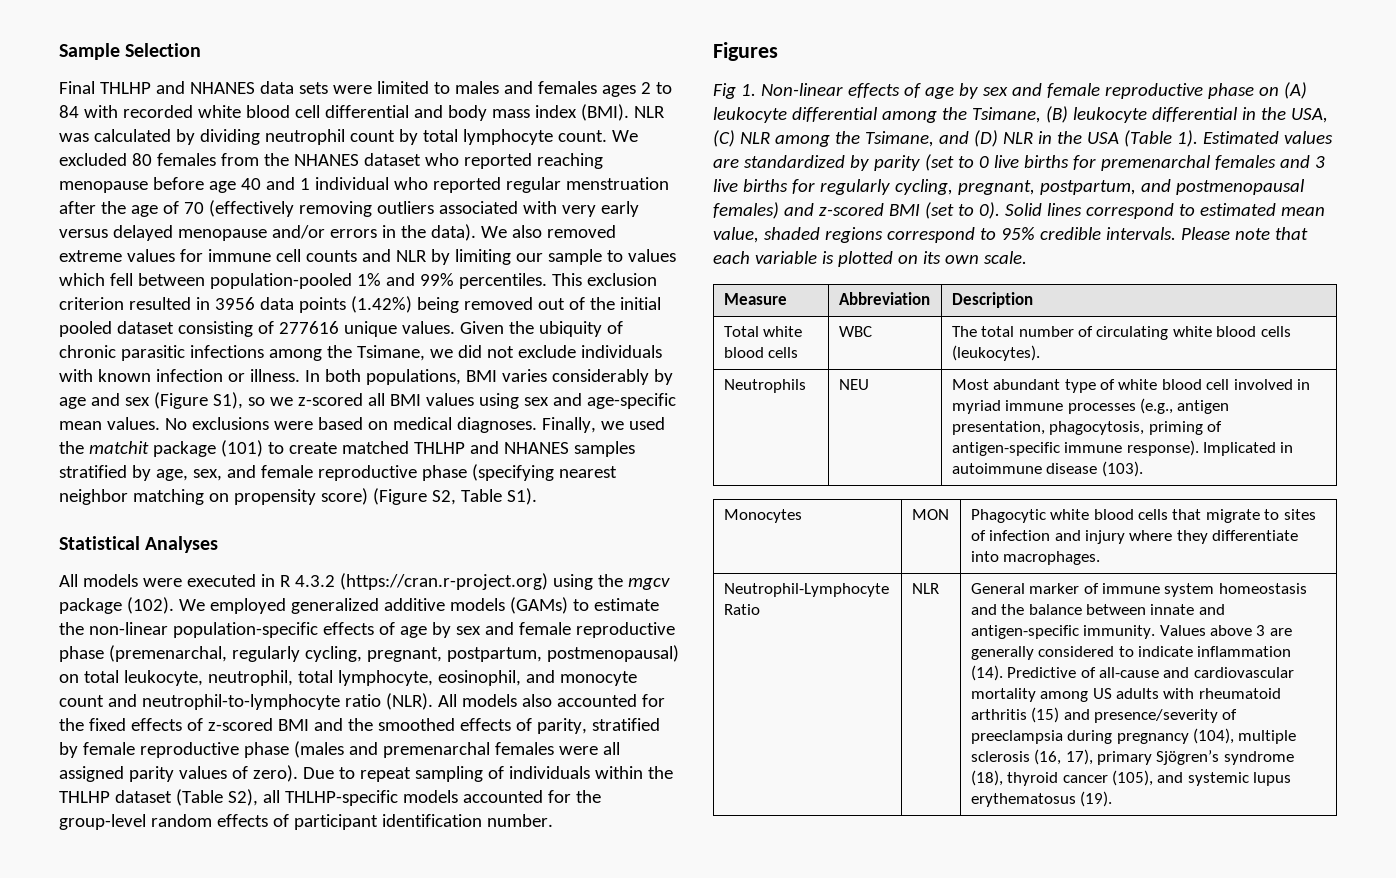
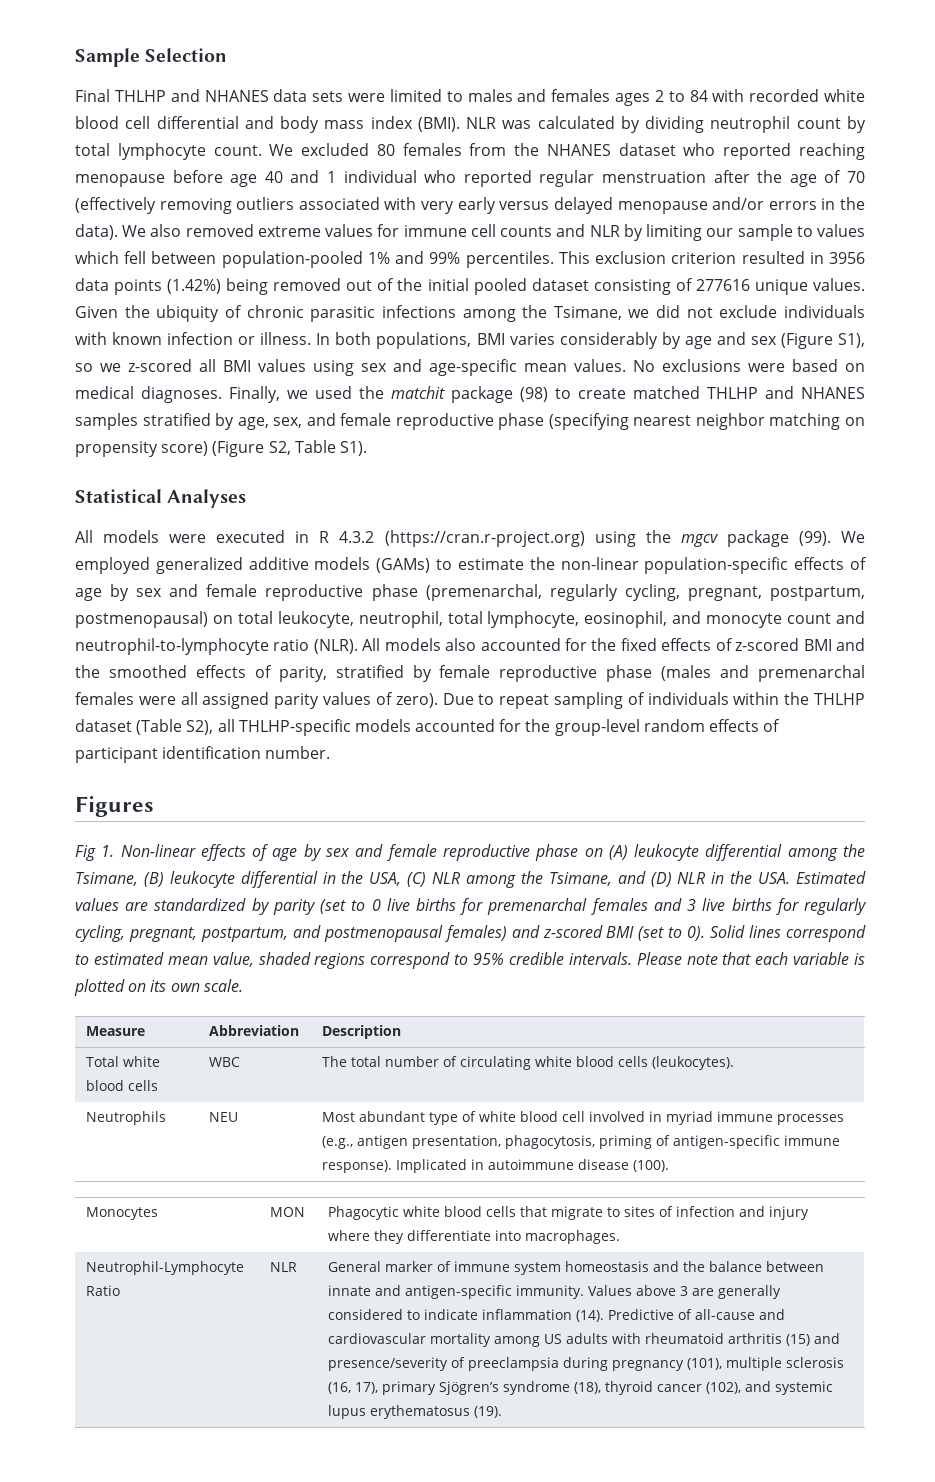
[220,440,263,457] (101) -> [520,387,548,402] (98)
[126,597,174,614] (102). -> [798,531,831,546] (99).
[1086,130,1198,147] USA (Table 1). -> [758,872,791,884] USA.
[1101,461,1143,477] (103). -> [633,1160,670,1172] (100).
[1193,728,1235,744] (104), -> [687,1358,723,1370] (101),
[1112,770,1154,786] (105), -> [706,1382,742,1394] (102),

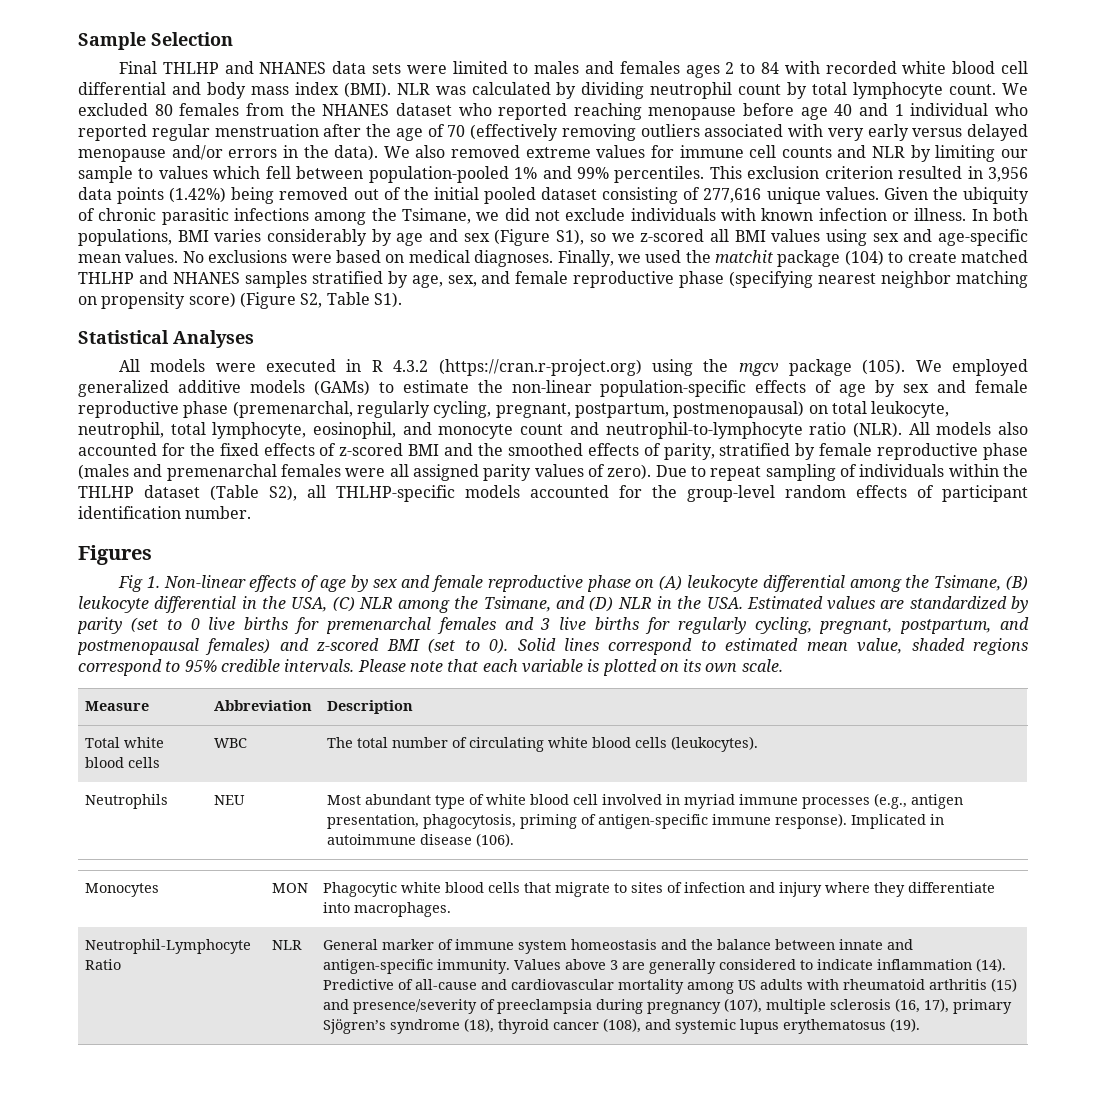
[829,252,866,264] 3956 -> [988,167,1028,182] 3,956
[695,279,750,291] 277616 -> [703,188,762,203] 277,616
[520,387,548,402] (98) -> [844,250,884,266] (104)
[798,531,831,546] (99). -> [862,359,906,375] (105).
[633,1160,670,1172] (100). -> [476,833,515,847] (106).
[687,1358,723,1370] (101), -> [724,998,763,1013] (107),
[706,1382,742,1394] (102), -> [603,1018,642,1033] (108),

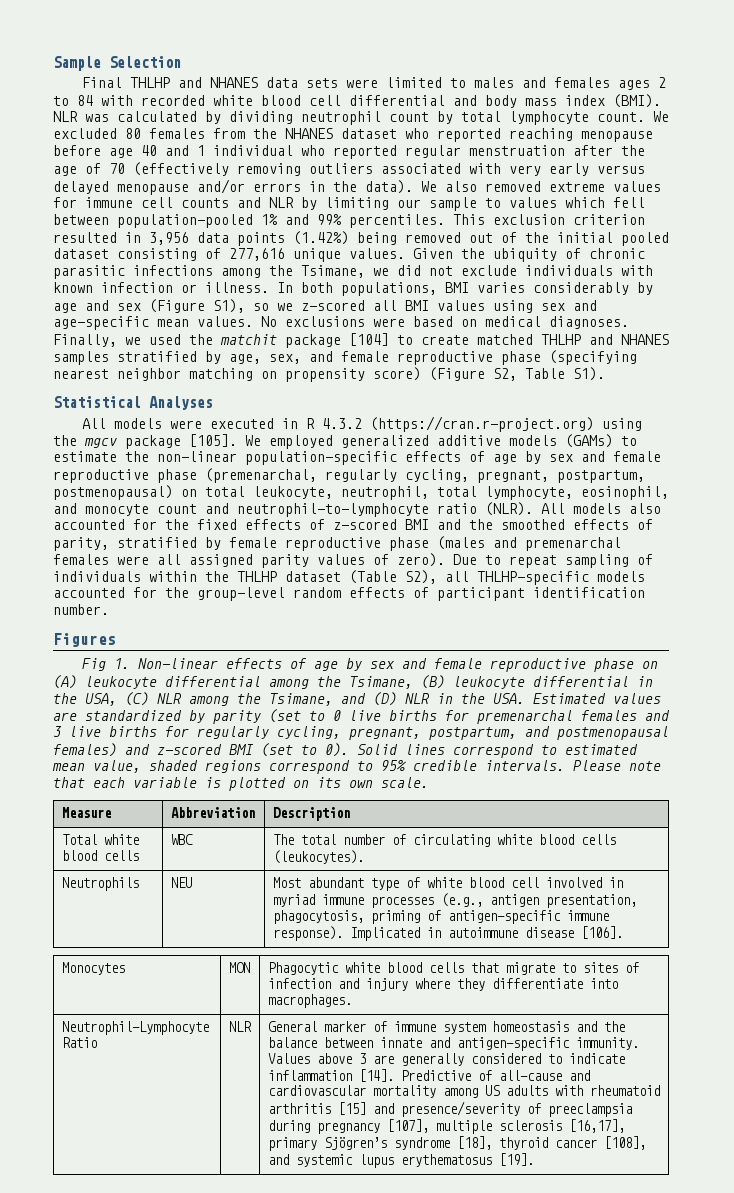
[844,250,884,266] (104) -> [349,333,389,346] [104]
[862,359,906,375] (105). -> [189,434,237,447] [105].
[476,833,515,847] (106). -> [580,926,623,939] [106].
[976,958,1007,972] (14). -> [358,1069,394,1082] [14].
[991,978,1018,992] (15) -> [337,1102,366,1115] [15]
[724,998,763,1013] (107), -> [386,1119,429,1133] [107],
[895,998,950,1013] (16, 17), -> [568,1119,625,1133] [16,17],
[464,1018,495,1033] (18), -> [456,1136,492,1150] [18],
[603,1018,642,1033] (108), -> [603,1136,646,1150] [108],
[890,1018,921,1032] (19). -> [498,1153,534,1166] [19].

